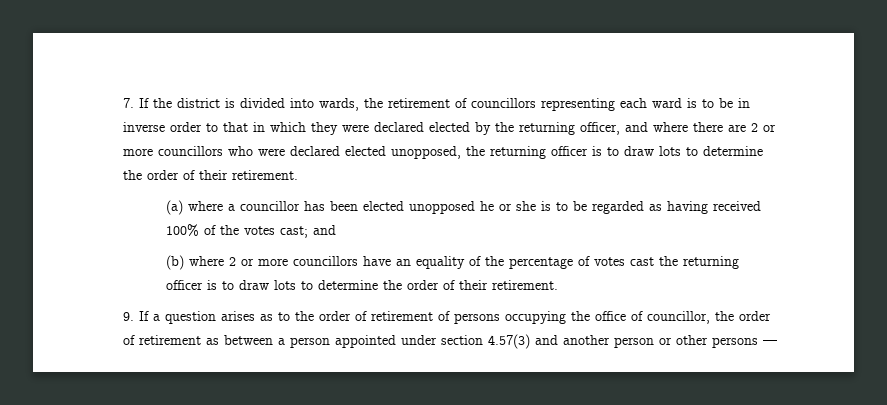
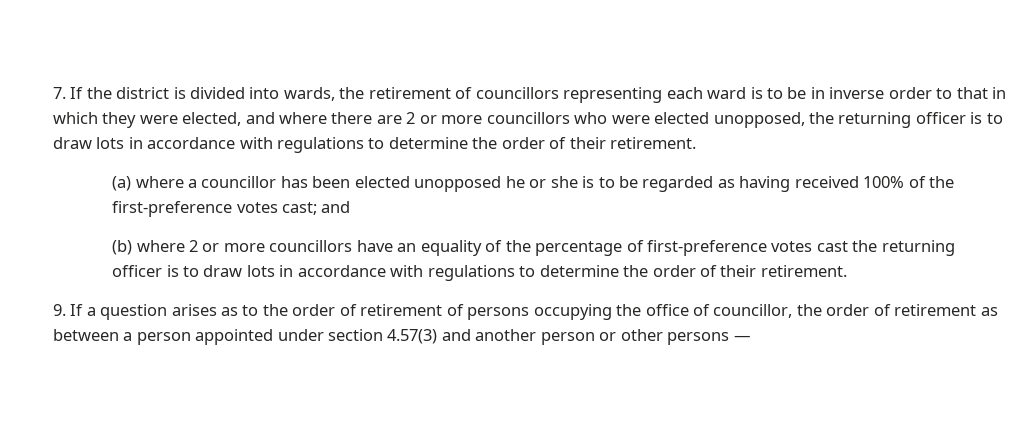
[374,122,621,135] declared elected by the returning officer, -> [182,112,242,126] elected,
[290,146,341,156] declared -> (650, 119) none
(682, 151) none -> [128,137,364,153] in accordance with regulations
(239, 230) none -> [112,201,233,217] first-preference
(590, 261) none -> [646,240,767,256] first-preference
(296, 285) none -> [279,265,515,281] in accordance with regulations

